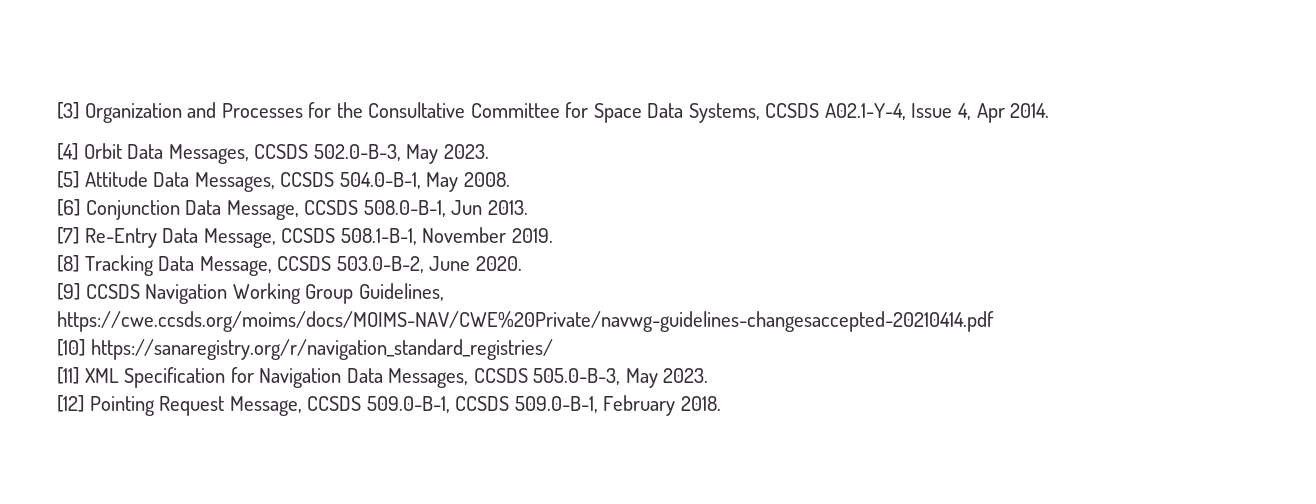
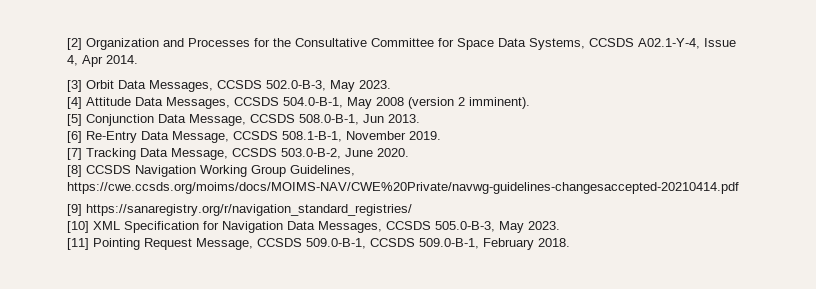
[57,102,79,119] [3] -> [67,38,82,50] [2]
[57,143,78,160] [4] -> [67,80,82,92] [3]
[57,171,79,188] [5] -> [67,97,82,109] [4]
[463,172,510,187] [57,199,80,216] 2008. // [6] -> [376,97,530,109] [67,114,82,126] 2008 (version 2 imminent). // [5]
[57,227,79,244] [7] -> [67,131,82,143] [6]
[57,255,79,272] [8] -> [67,148,82,160] [7]
[57,283,80,300] [9] -> [67,165,82,177] [8]
[57,339,85,356] [10] -> [67,204,82,216] [9]
[57,367,79,384] [11] -> [67,221,89,233] [10]
[57,395,84,412] [12] -> [67,238,89,250] [11]

